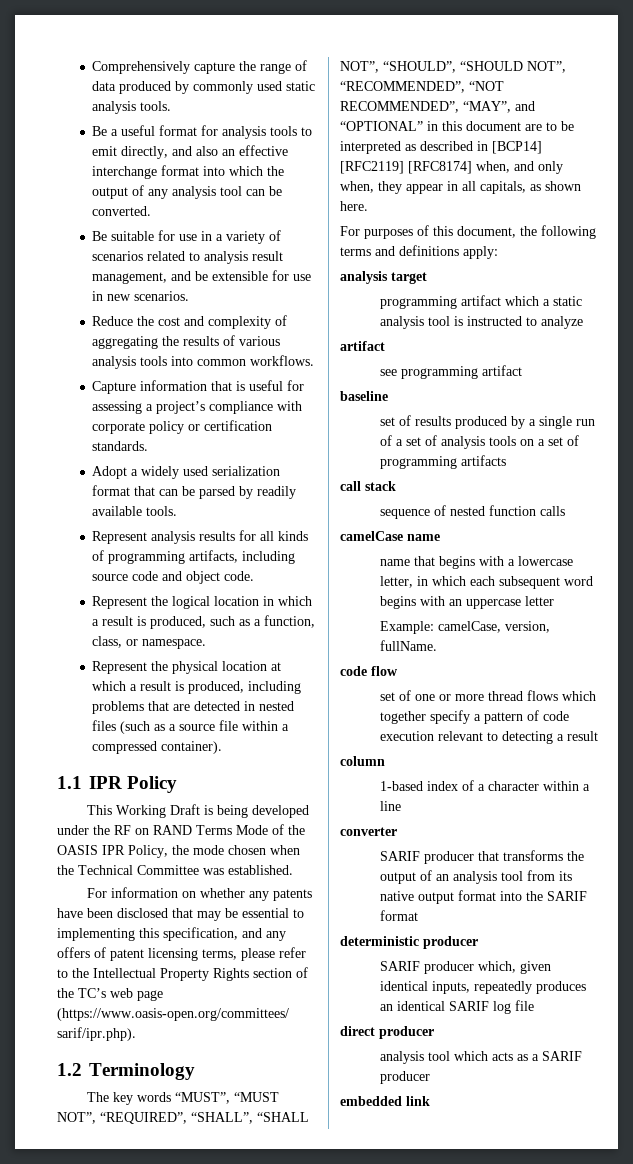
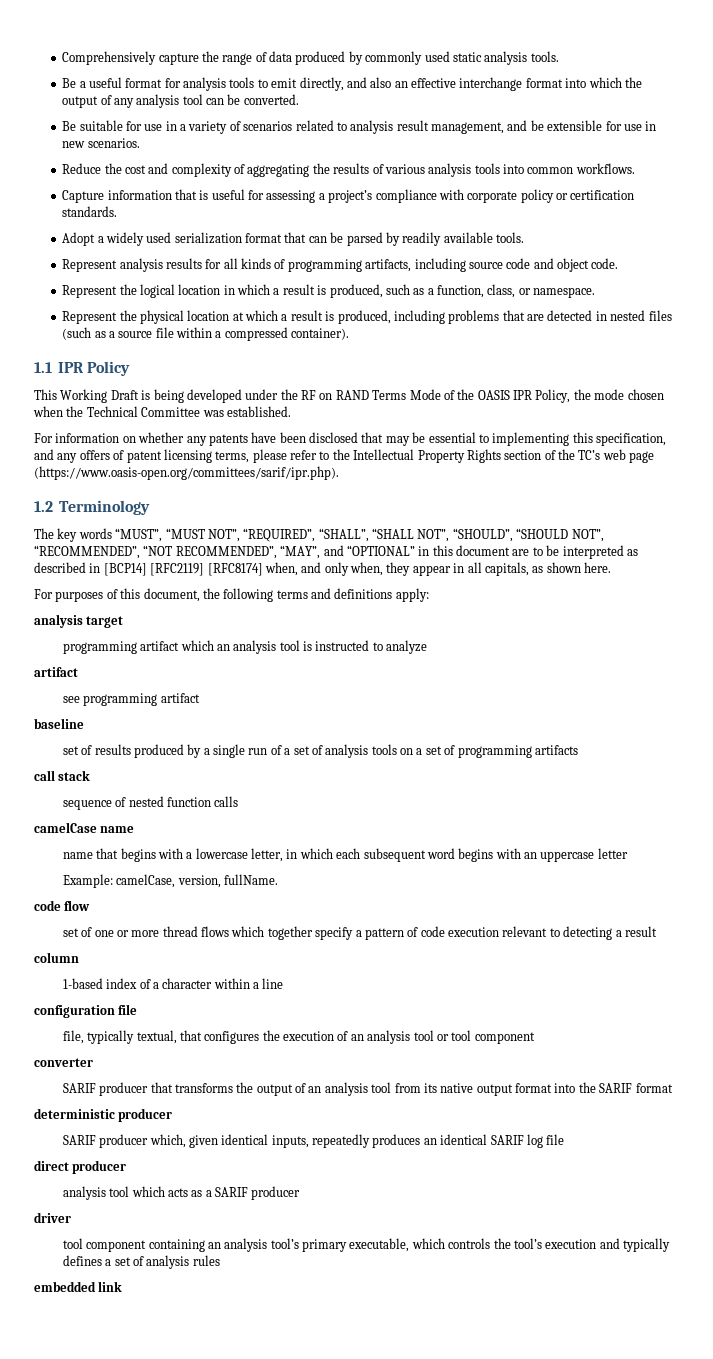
[543,296,583,306] a static -> [216,644,230,651] an
(402, 806) none -> [34,1004,138,1018] [62,1030,535,1044] // configuration file // file, typically textual, that configures the execution of an analysis tool or tool component
(431, 1077) none -> [34,1212,71,1223] [62,1238,671,1252] [62,1255,220,1269] // driver // tool component containing an analysis tool’s primary executable, which controls the tool’s execution and typically defines a set of analysis rules

